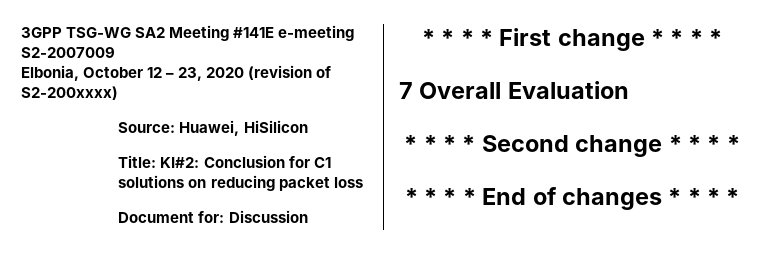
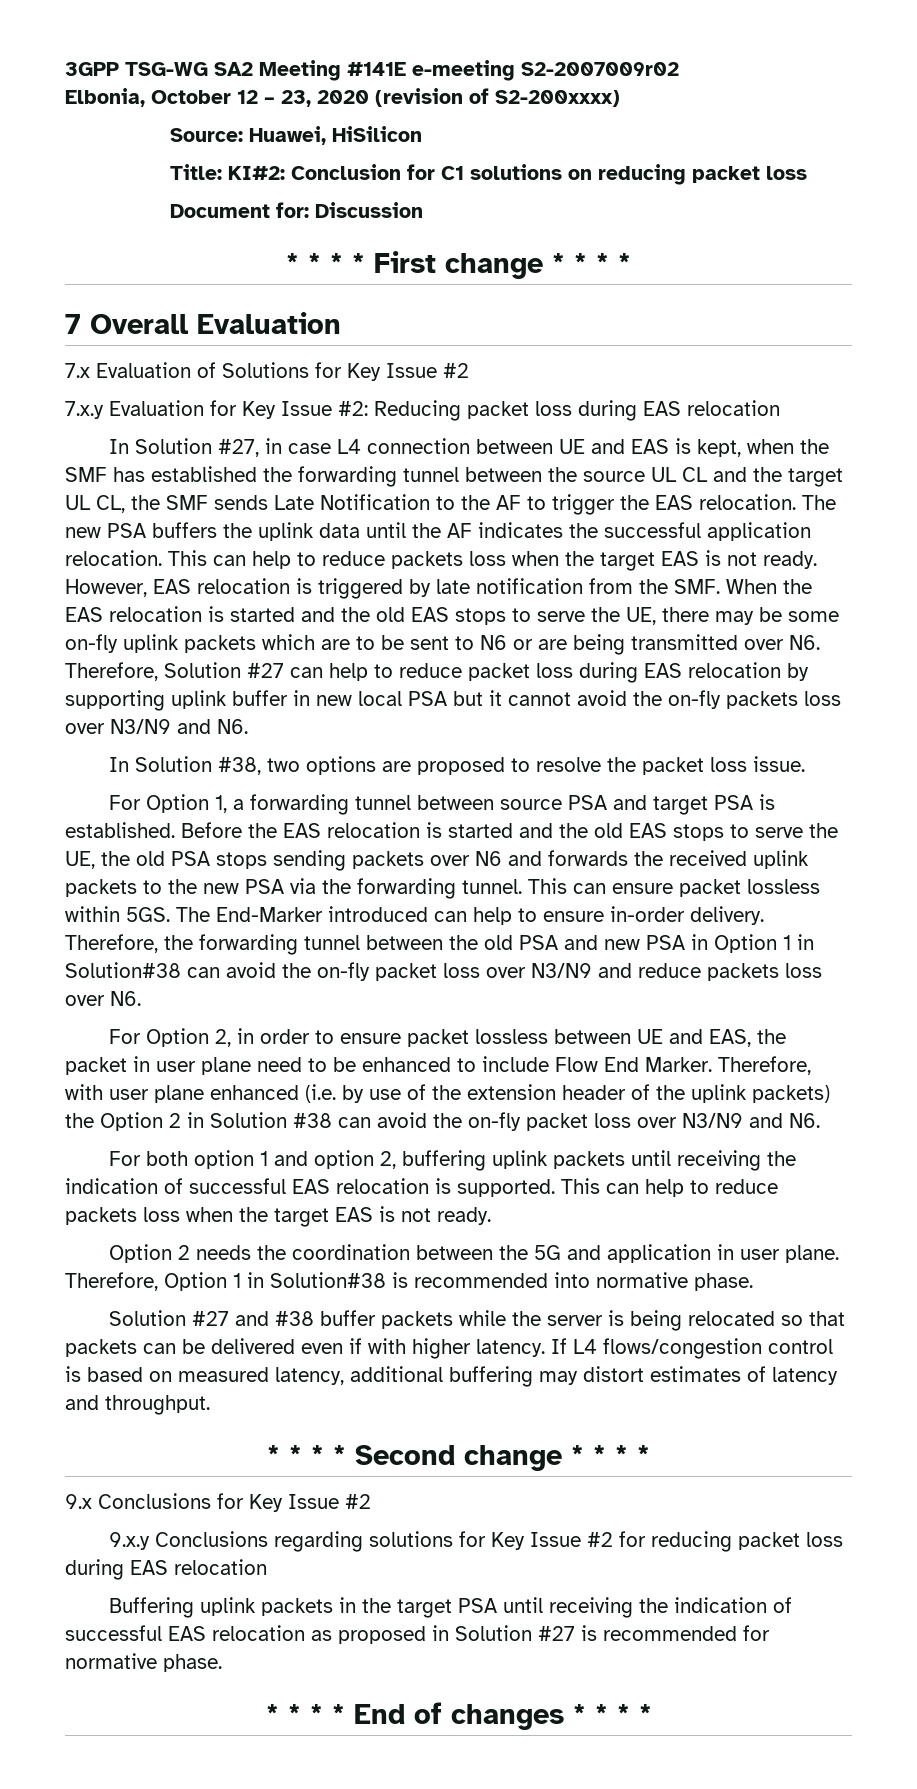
[21,47,115,58] S2-2007009 -> [521,62,679,76] S2-2007009r02
(629, 90) none -> [65,362,469,381] [65,400,780,421] [108,438,829,457] [65,466,843,487] [65,494,836,515] [65,522,811,541] [65,550,817,571] [65,578,812,599] [65,606,839,625] [65,634,820,655] [65,662,809,683] [65,690,841,711] [65,719,248,734] [108,756,805,775] [108,794,775,815] [65,822,838,841] [65,850,809,871] [65,878,820,899] [65,906,764,925] [65,934,814,955] [65,962,822,981] [65,991,141,1006] [108,1028,786,1047] [65,1056,811,1075] [65,1084,830,1103] [65,1112,820,1131] [108,1150,796,1171] [65,1178,778,1197] [65,1206,491,1227] [108,1244,839,1263] [65,1272,753,1291] [108,1310,845,1331] [65,1338,833,1359] [65,1366,838,1387] [65,1395,210,1415] // 7.x Evaluation of Solutions for Key Issue #2 // 7.x.y Evaluation for Key Issue #2: Reducing packet loss during EAS relocation // In Solution #27, in case L4 connection between UE and EAS is kept, when the SMF has established the forwarding tunnel between the source UL CL and the target UL CL, the SMF sends Late Notification to the AF to trigger the EAS relocation. The new PSA buffers the uplink data until the AF indicates the successful application relocation. This can help to reduce packets loss when the target EAS is not ready. However, EAS relocation is triggered by late notification from the SMF. When the EAS relocation is started and the old EAS stops to serve the UE, there may be some on-fly uplink packets which are to be sent to N6 or are being transmitted over N6. Therefore, Solution #27 can help to reduce packet loss during EAS relocation by supporting uplink buffer in new local PSA but it cannot avoid the on-fly packets loss over N3/N9 and N6. // In Solution #38, two options are proposed to resolve the packet loss issue. // For Option 1, a forwarding tunnel between source PSA and target PSA is established. Before the EAS relocation is started and the old EAS stops to serve the UE, the old PSA stops sending packets over N6 and forwards the received uplink packets to the new PSA via the forwarding tunnel. This can ensure packet lossless within 5GS. The End-Marker introduced can help to ensure in-order delivery. Therefore, the forwarding tunnel between the old PSA and new PSA in Option 1 in Solution#38 can avoid the on-fly packet loss over N3/N9 and reduce packets loss over N6. // For Option 2, in order to ensure packet lossless between UE and EAS, the packet in user plane need to be enhanced to include Flow End Marker. Therefore, with user plane enhanced (i.e. by use of the extension header of the uplink packets) the Option 2 in Solution #38 can avoid the on-fly packet loss over N3/N9 and N6. // For both option 1 and option 2, buffering uplink packets until receiving the indication of successful EAS relocation is supported. This can help to reduce packets loss when the target EAS is not ready. // Option 2 needs the coordination between the 5G and application in user plane. Therefore, Option 1 in Solution#38 is recommended into normative phase. // Solution #27 and #38 buffer packets while the server is being relocated so that packets can be delivered even if with higher latency. If L4 flows/congestion control is based on measured latency, additional buffering may distort estimates of latency and throughput.
(740, 143) none -> [65,1493,371,1512] [108,1531,843,1552] [65,1559,267,1580] [108,1597,792,1618] [65,1625,770,1644] [65,1653,222,1672] // 9.x Conclusions for Key Issue #2 // 9.x.y Conclusions regarding solutions for Key Issue #2 for reducing packet loss during EAS relocation // Buffering uplink packets in the target PSA until receiving the indication of successful EAS relocation as proposed in Solution #27 is recommended for normative phase.

